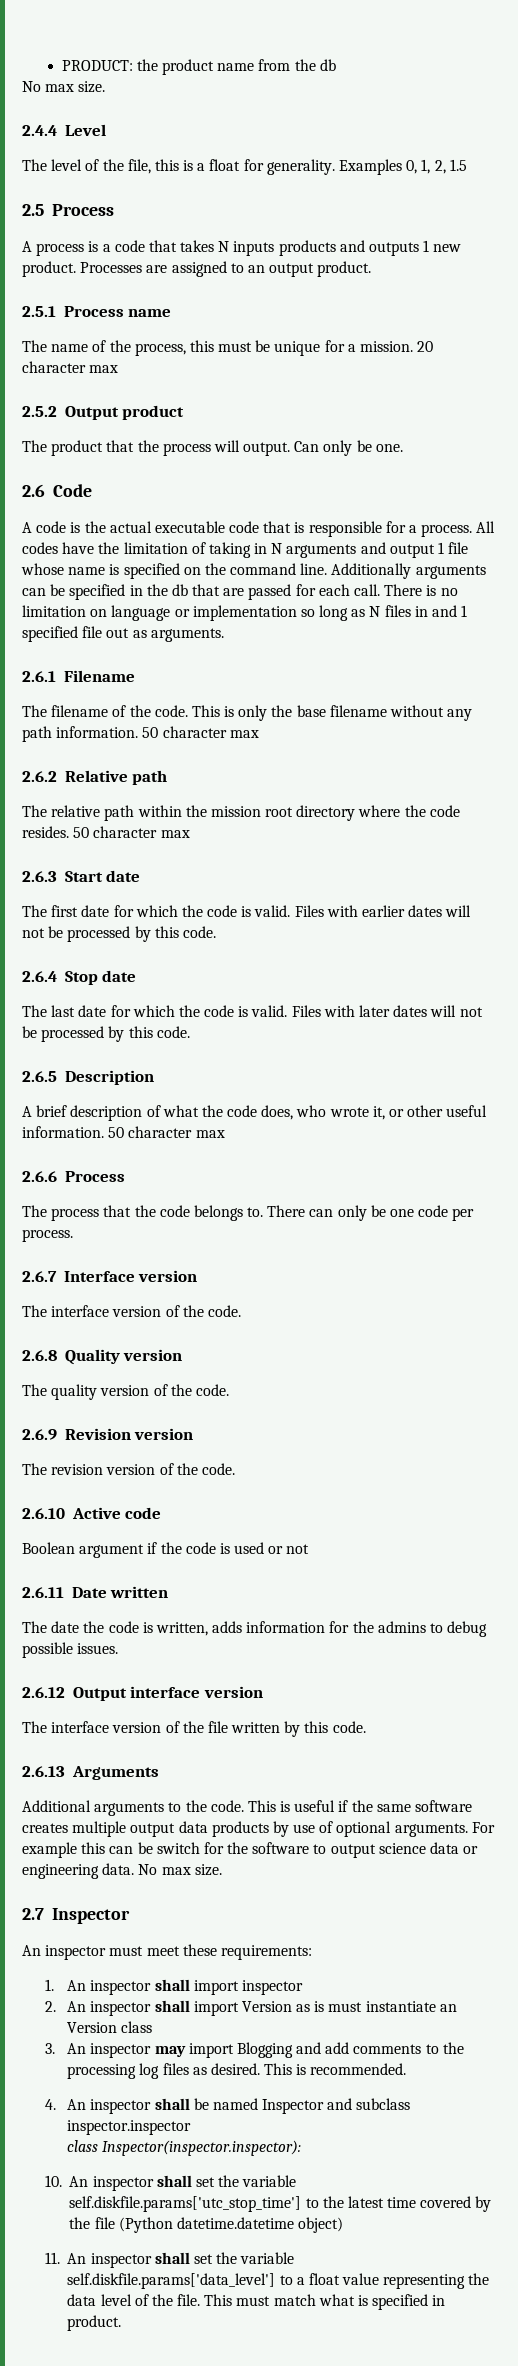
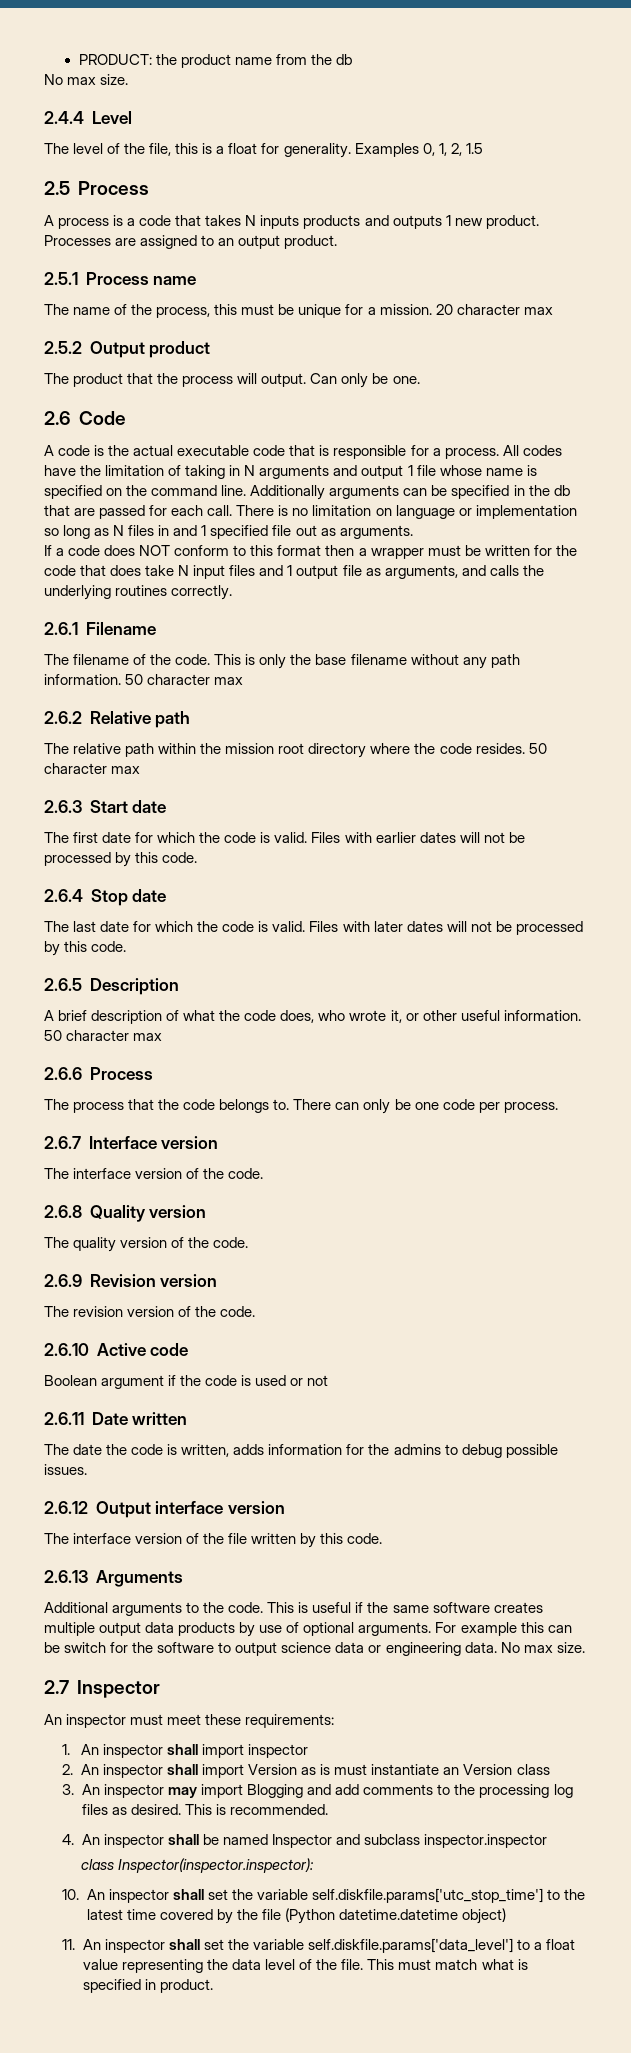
(224, 635) none -> [44,545,577,559] [44,565,544,579] [44,585,233,600] // If a code does NOT conform to this format then a wrapper must be written for the code that does take N input files and 1 output file as arguments, and calls the underlying routines correctly.

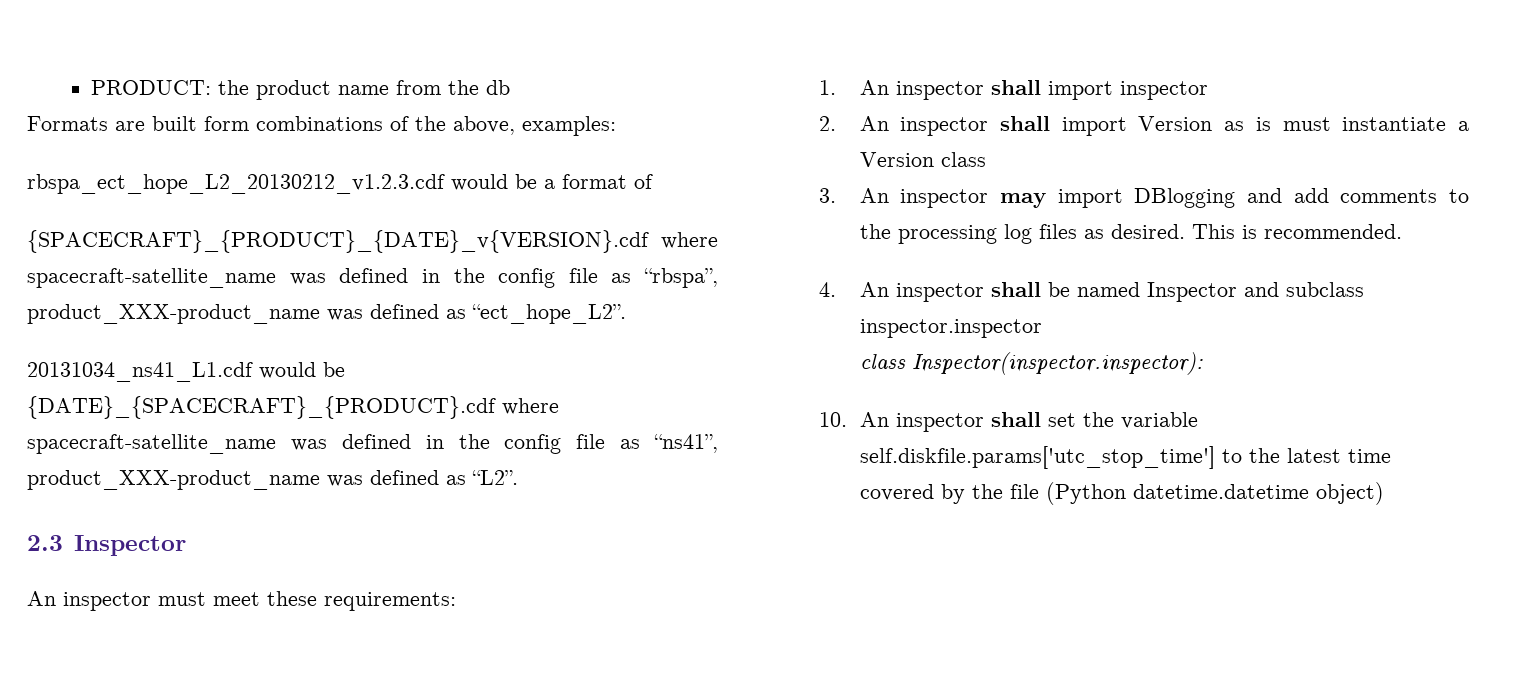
[44,74,129,85] [44,111,132,124] [44,143,483,158] [44,181,149,195] [44,215,539,229] [44,235,338,249] [44,272,197,285] [44,304,553,318] [44,341,211,358] [44,373,420,388] [44,411,126,425] [44,445,562,459] [44,465,537,479] [44,485,570,500] [44,505,577,519] [44,525,413,539] [44,545,577,559] [44,565,544,579] [44,585,233,600] [44,622,156,635] [44,654,520,669] [44,674,244,685] [44,711,191,728] [44,743,547,758] [44,763,141,774] [44,800,167,813] [44,832,525,843] [44,852,198,867] [44,889,167,906] [44,921,583,935] [44,941,127,956] [44,978,179,995] [44,1010,581,1024] [44,1030,163,1041] [44,1067,153,1080] [44,1099,558,1114] [44,1136,219,1149] [44,1168,264,1179] [44,1205,207,1222] [44,1237,249,1252] [44,1274,218,1287] [44,1306,256,1317] [44,1343,189,1356] [44,1375,329,1389] [44,1412,188,1425] [44,1444,558,1458] [44,1464,87,1475] [44,1501,285,1518] [44,1533,383,1548] [44,1570,183,1587] [44,1602,543,1616] [44,1622,572,1637] [44,1642,585,1656] [44,1680,69,1694] No max size. // 2.4.4 Level // The level of the file, this is a float for generality. Examples 0, 1, 2, 1.5 // 2.5 Process // A process is a code that takes N inputs products and outputs 1 new product. Processes are assigned to an output product. // 2.5.1 Process name // The name of the process, this must be unique for a mission. 20 character max // 2.5.2 Output product // The product that the process will output. Can only be one. // 2.6 Code // A code is the actual executable code that is responsible for a process. All codes have the limitation of taking in N arguments and output 1 file whose name is specified on the command line. Additionally arguments can be specified in the db that are passed for each call. There is no limitation on language or implementation so long as N files in and 1 specified file out as arguments. // If a code does NOT conform to this format then a wrapper must be written for the code that does take N input files and 1 output file as arguments, and calls the underlying routines correctly. // 2.6.1 Filename // The filename of the code. This is only the base filename without any path information. 50 character max // 2.6.2 Relative path // The relative path within the mission root directory where the code resides. 50 character max // 2.6.3 Start date // The first date for which the code is valid. Files with earlier dates will not be processed by this code. // 2.6.4 Stop date // The last date for which the code is valid. Files with later dates will not be processed by this code. // 2.6.5 Description // A brief description of what the code does, who wrote it, or other useful information. 50 character max // 2.6.6 Process // The process that the code belongs to. There can only be one code per process. // 2.6.7 Interface version // The interface version of the code. // 2.6.8 Quality version // The quality version of the code. // 2.6.9 Revision version // The revision version of the code. // 2.6.10 Active code // Boolean argument if the code is used or not // 2.6.11 Date written // The date the code is written, adds information for the admins to debug possible issues. // 2.6.12 Output interface version // The interface version of the file written by this code. // 2.6.13 Arguments // Additional arguments to the code. This is useful if the same software creates multiple output data products by use of optional arguments. For example this can be switch for the software to output science data or engineering data. No max size. // 2.7 -> [27,116,616,136] [27,174,653,194] [27,230,718,253] [27,268,718,288] [27,304,626,324] [27,362,345,382] [27,396,559,419] [27,434,718,454] [27,470,518,490] [27,535,63,551] Formats are built form combinations of the above, examples: // rbspa_ect_hope_L2_20130212_v1.2.3.cdf would be a format of // {SPACECRAFT}_{PRODUCT}_{DATE}_v{VERSION}.cdf where spacecraft-satellite_name was defined in the config file as “rbspa”, product_XXX-product_name was defined as “ect_hope_L2”. // 20131034_ns41_L1.cdf would be {DATE}_{SPACECRAFT}_{PRODUCT}.cdf where spacecraft-satellite_name was defined in the config file as “ns41”, product_XXX-product_name was defined as “L2”. // 2.3
[443,1767,460,1775] an -> [1458,121,1469,131] a
[247,1784,304,1798] Blogging -> [1134,188,1236,208] DBlogging
[62,1938,576,1953] [82,1959,528,1973] [82,1979,214,1993] // 11. An inspector shall set the variable self.diskfile.params['data_level'] to a float value representing the data level of the file. This must match what is specified in product. -> (1384, 493) none

